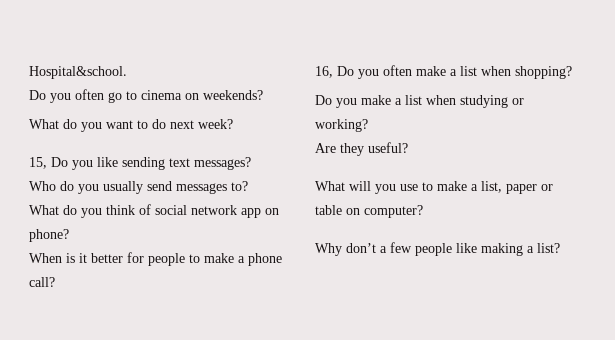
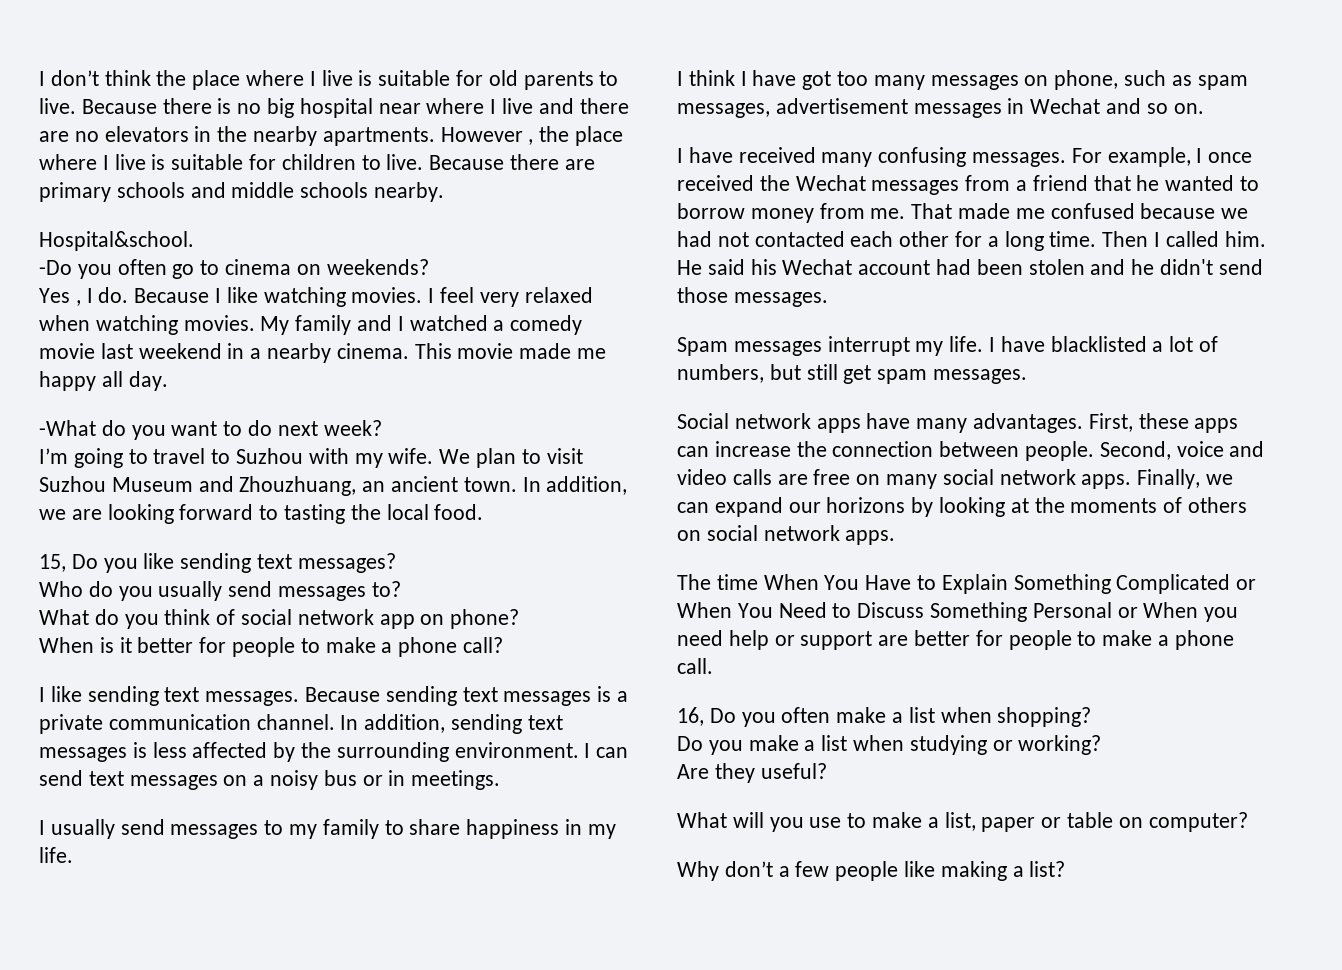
(29, 72) none -> [39,70,619,90] [39,98,629,118] [39,126,624,146] [39,154,595,170] [39,182,445,202] I don’t think the place where I live is suitable for old parents to live. Because there is no big hospital near where I live and there are no elevators in the nearby apartments. However , the place where I live is suitable for children to live. Because there are primary schools and middle schools nearby. //
[29,90,46,100] Do -> [39,260,72,275] -Do
[29,119,59,129] What -> [39,287,593,307] [39,315,583,335] [39,343,607,363] [39,371,168,391] [39,420,96,436] Yes , I do. Because I like watching movies. I feel very relaxed when watching movies. My family and I watched a comedy movie last weekend in a nearby cinema. This movie made me happy all day. // -What
(233, 124) none -> [39,448,583,468] [39,476,628,496] [39,504,484,524] // I’m going to travel to Suzhou with my wife. We plan to visit Suzhou Museum and Zhouzhuang, an ancient town. In addition, we are looking forward to tasting the local food.
(55, 282) none -> [39,686,629,706] [39,714,563,734] [39,742,629,762] [39,770,501,790] [39,819,616,839] [39,847,73,863] [677,70,1248,90] [677,98,1204,118] [677,147,1253,167] [677,175,1260,195] [677,203,1249,223] [677,231,1266,251] [677,259,1263,275] [677,287,828,307] [677,336,1219,356] [677,364,1028,384] [677,413,1239,433] [677,441,1265,461] [677,469,1234,489] [677,497,1248,517] [677,525,896,545] [677,574,1257,594] [677,602,1239,622] [677,630,1234,650] [677,658,713,674] // I like sending text messages. Because sending text messages is a private communication channel. In addition, sending text messages is less affected by the surrounding environment. I can send text messages on a noisy bus or in meetings. // I usually send messages to my family to share happiness in my life. // I think I have got too many messages on phone, such as spam messages, advertisement messages in Wechat and so on. // I have received many confusing messages. For example, I once received the Wechat messages from a friend that he wanted to borrow money from me. That made me confused because we had not contacted each other for a long time. Then I called him. He said his Wechat account had been stolen and he didn't send those messages. // Spam messages interrupt my life. I have blacklisted a lot of numbers, but still get spam messages. // Social network apps have many advantages. First, these apps can increase the connection between people. Second, voice and video calls are free on many social network apps. Finally, we can expand our horizons by looking at the moments of others on social network apps. // The time When You Have to Explain Something Complicated or When You Need to Discuss Something Personal or When you need help or support are better for people to make a phone call.

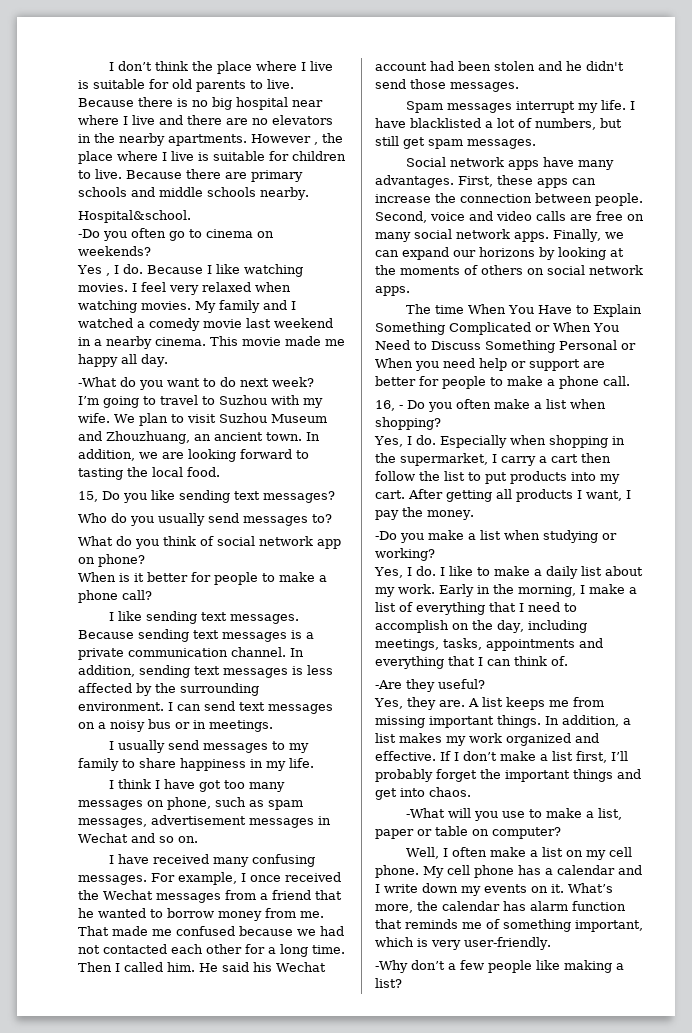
(704, 716) none -> [399,405,403,409] -
[677,736,703,751] Do -> [374,435,625,448] [375,453,611,466] [375,471,620,484] [375,489,631,502] [375,507,474,520] [375,531,397,540] Yes, I do. Especially when shopping in the supermarket, I carry a cart then follow the list to put products into my cart. After getting all products I want, I pay the money. // -Do
[677,763,827,783] [677,812,727,828] Are they useful? // What -> [374,566,643,579] [375,584,637,597] [375,602,577,615] [375,620,587,633] [375,638,603,651] [375,656,568,669] [375,679,485,692] [374,697,604,710] [375,715,631,728] [375,733,599,746] [375,751,628,763] [375,769,641,782] [375,787,471,800] [405,808,445,818] Yes, I do. I like to make a daily list about my work. Early in the morning, I make a list of everything that I need to accomplish on the day, including meetings, tasks, appointments and everything that I can think of. // -Are they useful? // Yes, they are. A list keeps me from missing important things. In addition, a list makes my work organized and effective. If I don’t make a list first, I’ll probably forget the important things and get into chaos. // -What
[677,861,719,881] Why -> [405,847,632,860] [375,865,642,878] [375,883,613,896] [375,901,626,913] [375,919,643,932] [375,937,551,950] [375,960,408,973] Well, I often make a list on my cell phone. My cell phone has a calendar and I write down my events on it. What’s more, the calendar has alarm function that reminds me of something important, which is very user-friendly. // -Why

